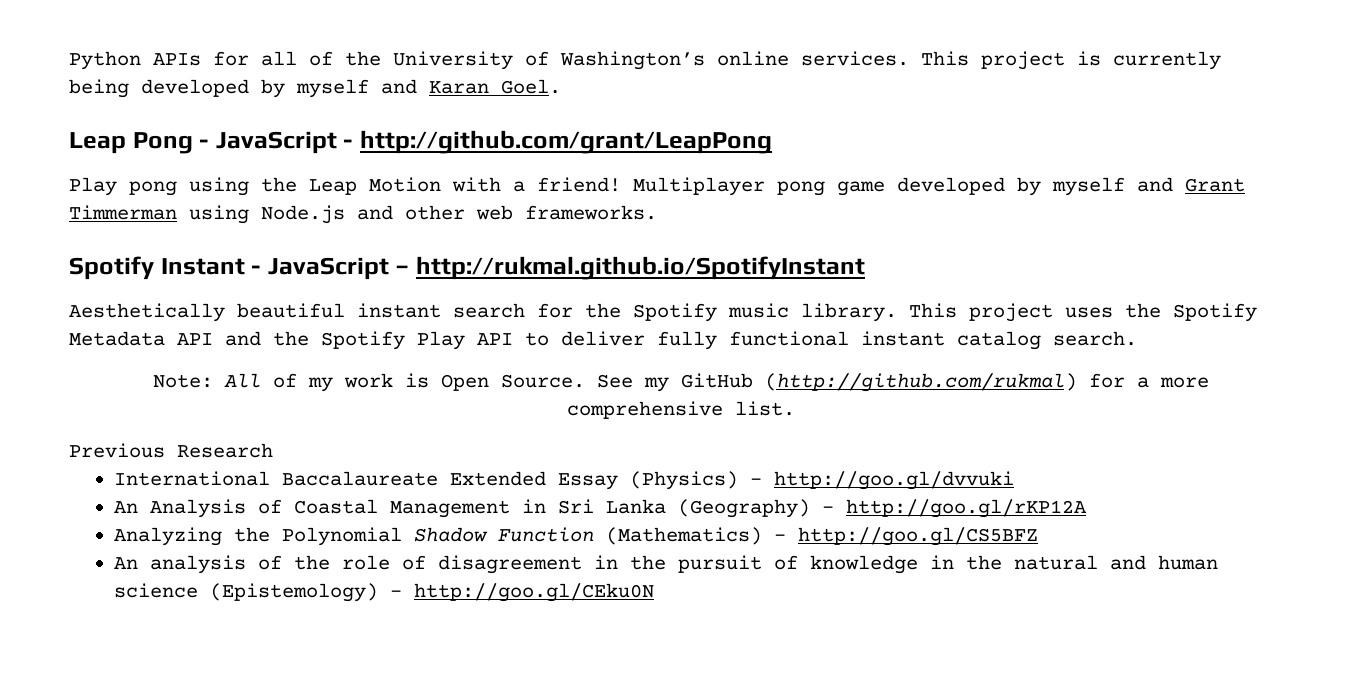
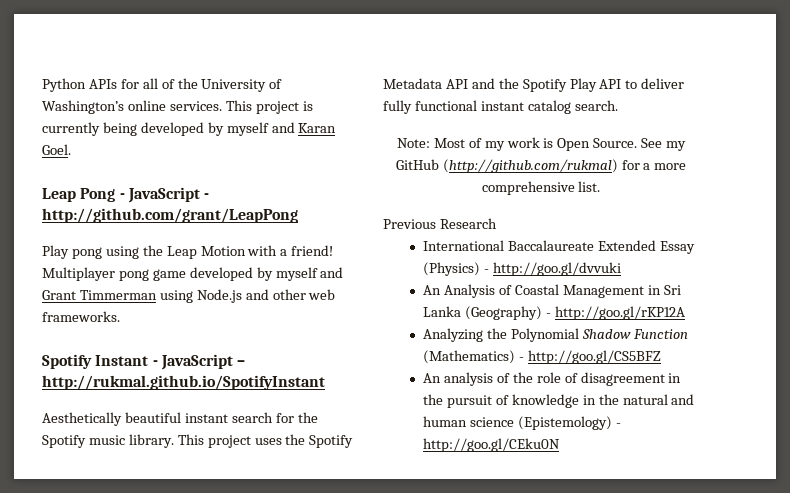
[223,373,261,388] All -> [433,138,465,148] Most

